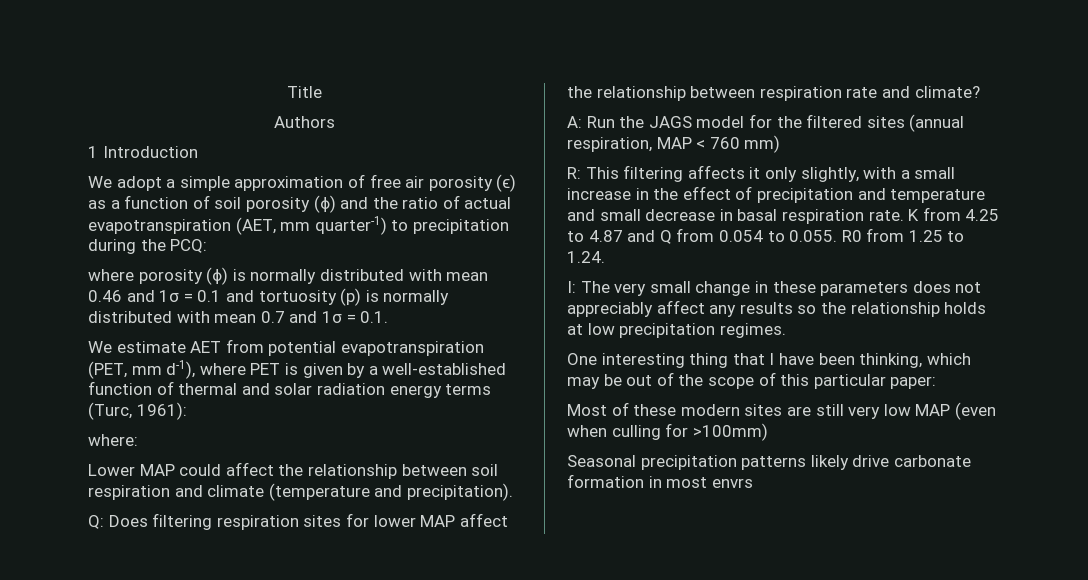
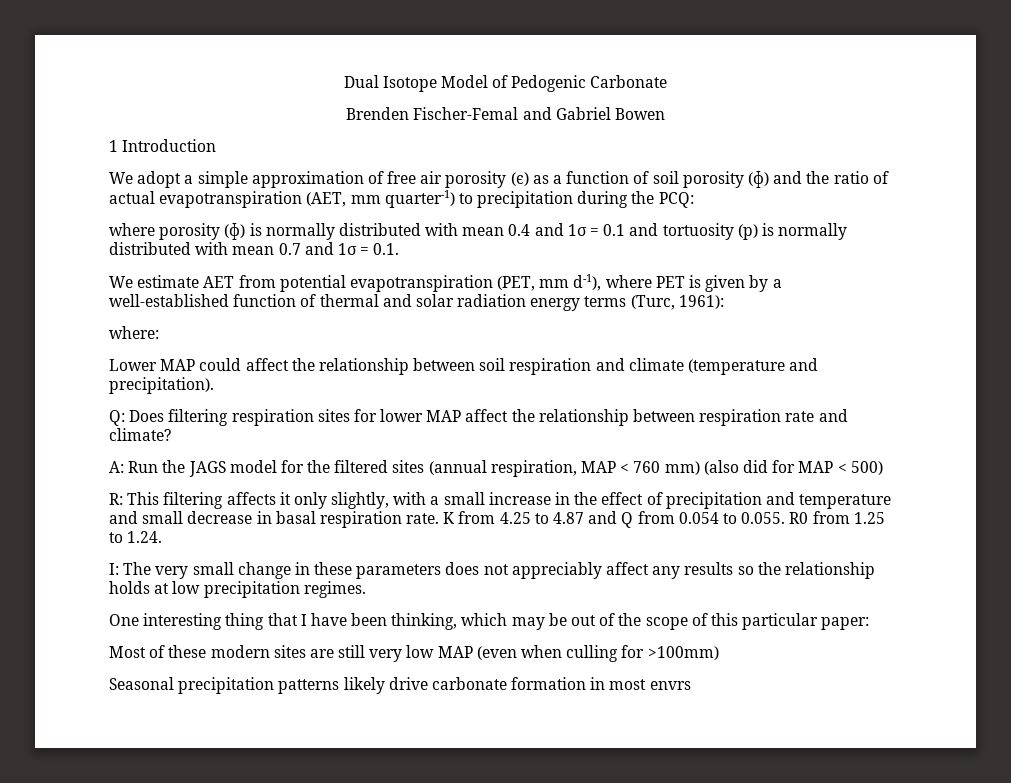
[287,86,322,98] [274,116,335,128] Title // Authors -> [343,75,668,92] [346,107,665,120] Dual Isotope Model of Pedogenic Carbonate // Brenden Fischer-Femal and Gabriel Bowen
[88,290,122,302] 0.46 -> [508,224,531,236] 0.4
(781, 144) none -> [703,460,883,475] (also did for MAP < 500)

